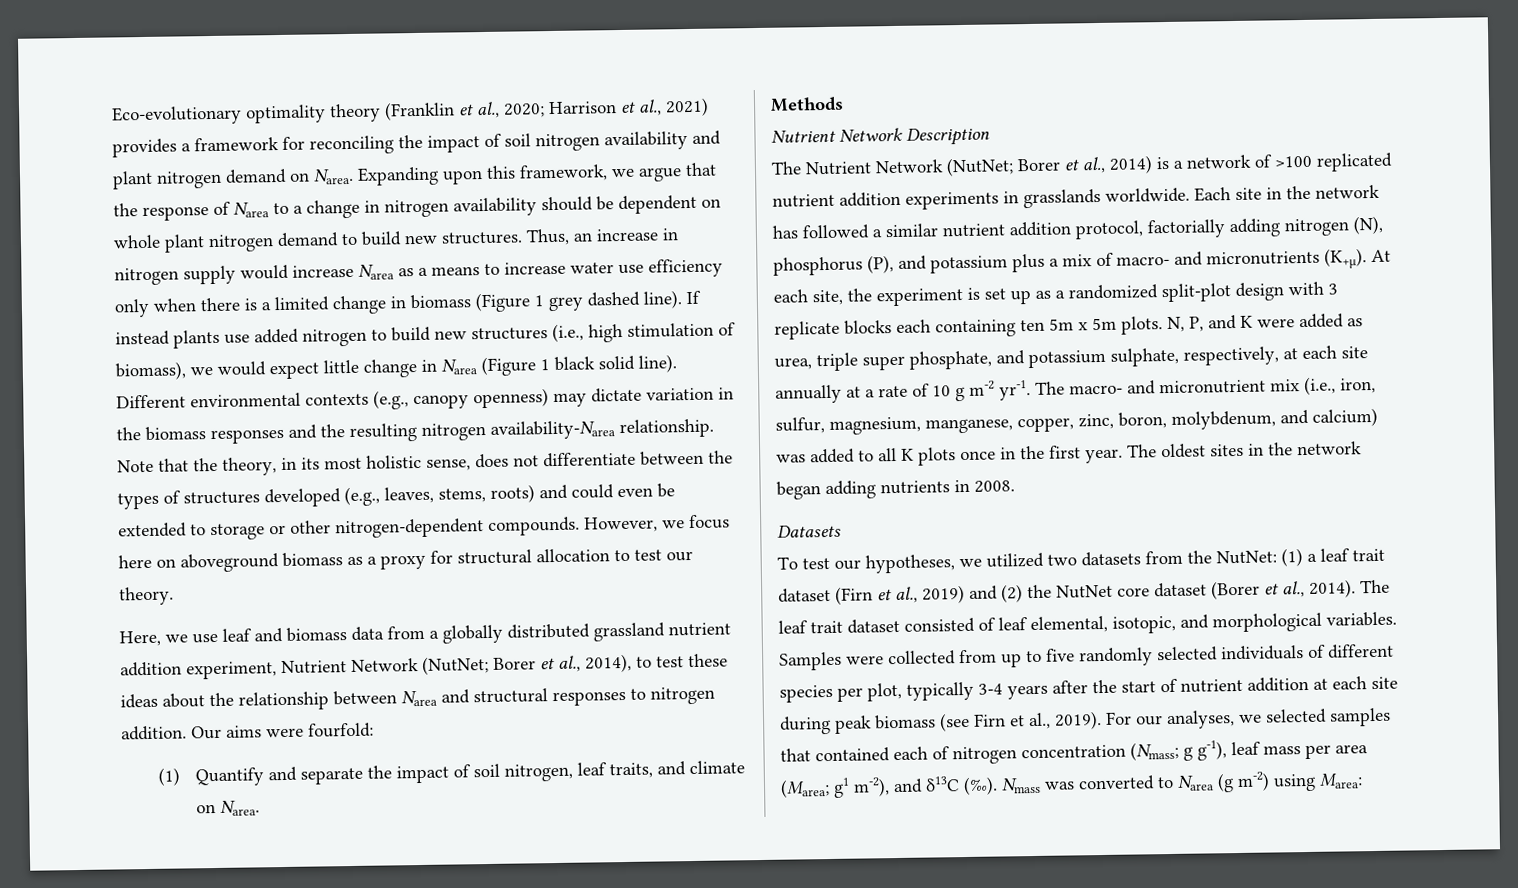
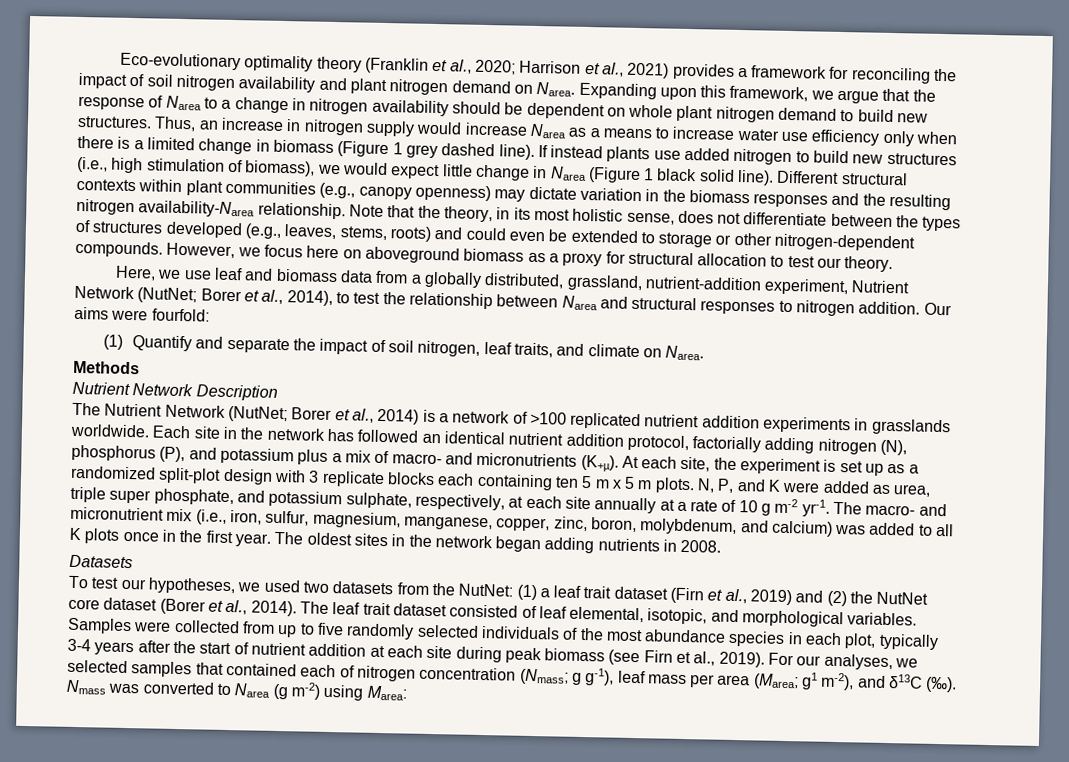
[190,392,369,408] environmental contexts -> [840,172,908,186] [76,178,316,196] structural contexts within plant communities
[507,622,731,642] [120,661,182,677] distributed grassland nutrient addition -> [484,273,762,292] distributed, grassland, nutrient-addition
[688,653,728,668] [120,693,205,709] these ideas about -> (381, 298) none
[872,223,938,238] a similar -> [421,431,505,445] an identical
[1049,317,1117,331] 5m x 5m -> [581,475,653,490] 5 m x 5 m
[986,552,1044,568] utilized -> [263,579,301,593] used
[1328,643,1394,659] [779,684,863,703] different species per -> [579,627,843,647] the most abundance species in each

